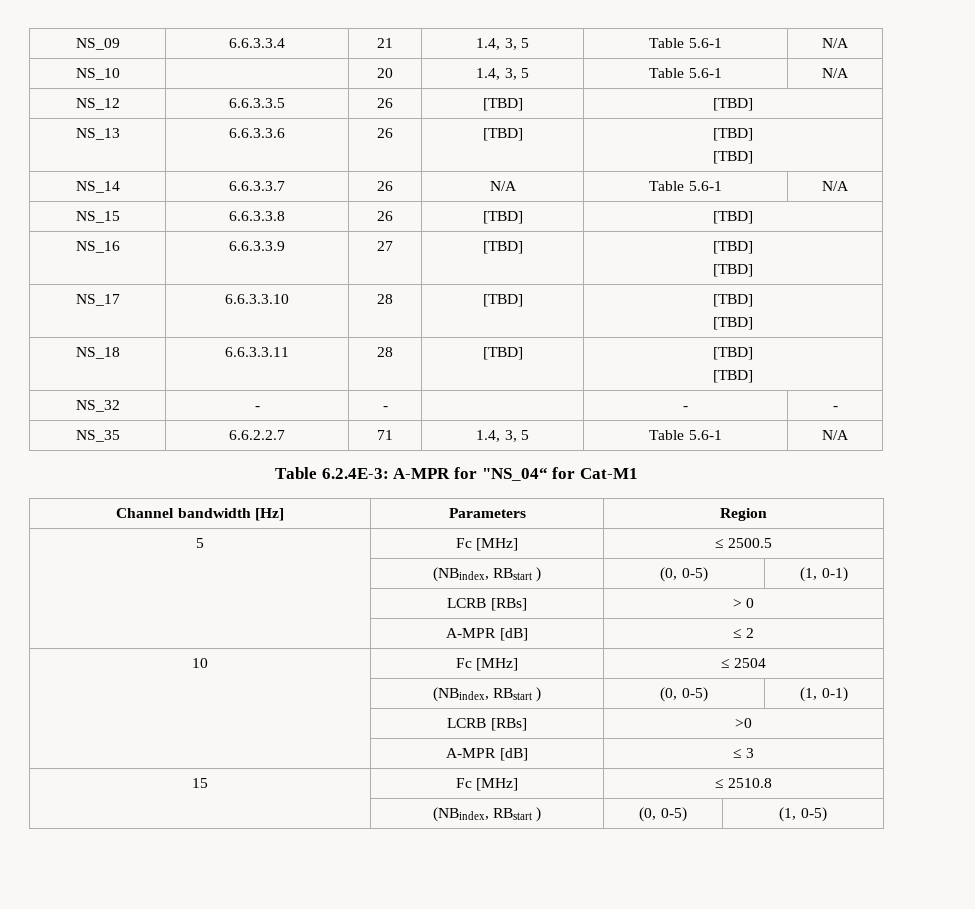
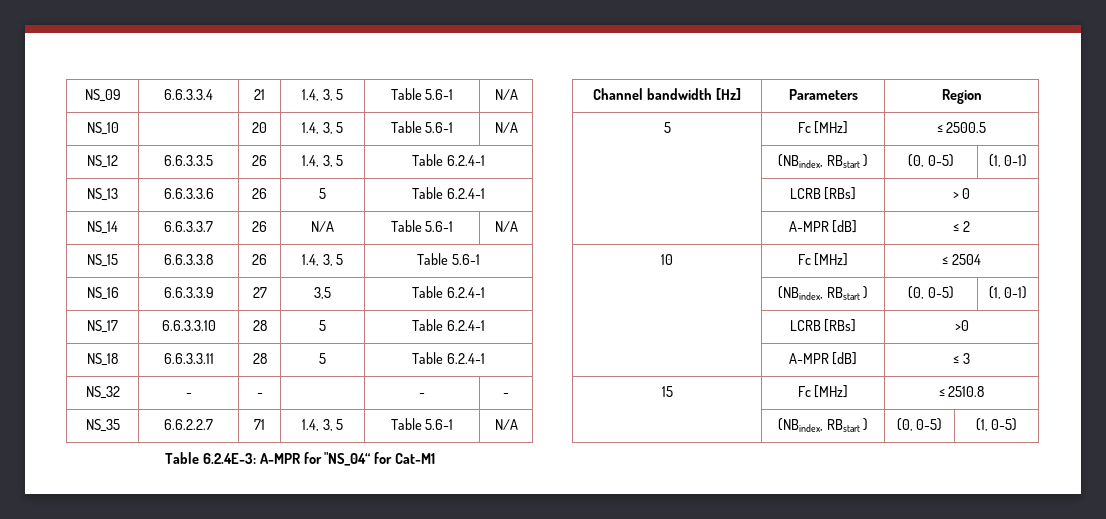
[482,98,523,111] [713,98,753,111] [TBD] | [TBD] -> [301,155,344,167] [412,154,485,166] 1.4, 3, 5 | Table 6.2.4-1
[482,128,523,141] [713,128,753,141] [713,151,753,164] [TBD] | [TBD] // [TBD] -> [319,188,326,199] [412,187,485,199] 5 | Table 6.2.4-1
[482,211,523,224] [713,211,753,224] [TBD] | [TBD] -> [301,254,344,266] [417,253,480,265] 1.4, 3, 5 | Table 5.6-1
[482,241,523,254] [713,241,753,254] [713,264,753,277] [TBD] | [TBD] // [TBD] -> [314,287,331,299] [412,286,485,298] 3,5 | Table 6.2.4-1
[482,294,523,307] [713,294,753,307] [713,317,753,330] [TBD] | [TBD] // [TBD] -> [319,320,326,331] [412,319,485,331] 5 | Table 6.2.4-1
[482,347,523,360] [713,347,753,360] [713,370,753,383] [TBD] | [TBD] // [TBD] -> [319,353,326,364] [412,352,485,364] 5 | Table 6.2.4-1

